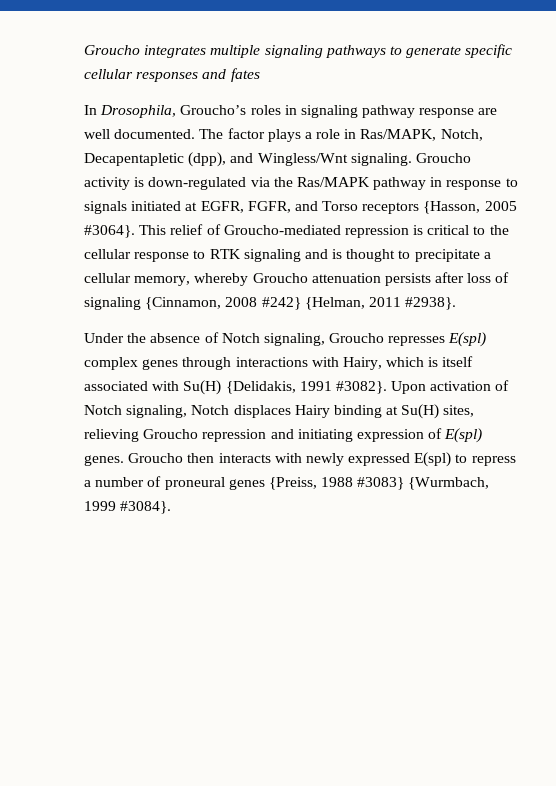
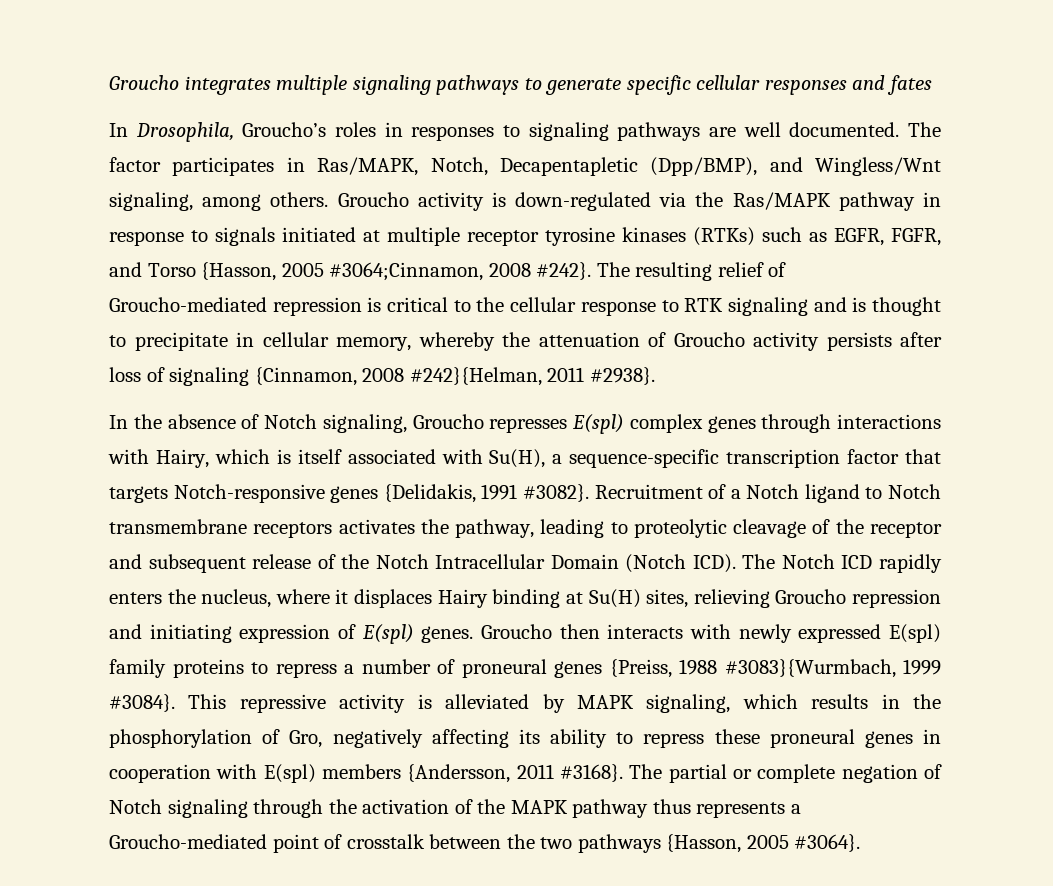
[300,105,475,118] signaling pathway response -> [411,122,701,141] responses to signaling pathways
[267,129,341,142] plays a role -> [172,157,275,176] participates
[188,152,227,167] (dpp), -> [650,157,758,176] (Dpp/BMP),
[350,153,412,166] signaling. -> [109,192,329,211] signaling, among others.
(198, 206) none -> [387,227,827,246] multiple receptor tyrosine kinases (RTKs) such as
[362,201,517,214] [84,225,167,238] receptors {Hasson, 2005 #3064}. This -> [201,262,713,281] {Hasson, 2005 #3064;Cinnamon, 2008 #242}. The resulting
[483,252,491,259] a -> [236,332,254,347] in
[252,273,381,283] Groucho attenuation -> [502,332,819,351] the attenuation of Groucho activity
[261,297,365,310] #242} {Helman, -> [409,367,542,386] #242}{Helman,
[84,333,124,343] Under -> [109,415,128,429] In
[183,380,510,395] [84,405,230,418] Su(H) {Delidakis, 1991 #3082}. Upon activation of Notch signaling, Notch -> [489,449,941,468] [109,484,942,503] [109,519,942,538] [109,554,943,573] [109,589,349,608] Su(H), a sequence-specific transcription factor that targets Notch-responsive genes {Delidakis, 1991 #3082}. Recruitment of a Notch ligand to Notch transmembrane receptors activates the pathway, leading to proteolytic cleavage of the receptor and subsequent release of the Notch Intracellular Domain (Notch ICD). The Notch ICD rapidly enters the nucleus, where it
(452, 459) none -> [109,659,244,678] family proteins
[357,477,490,490] [84,501,172,514] #3083} {Wurmbach, 1999 #3084}. -> [724,659,941,678] [109,694,941,713] [109,729,941,748] [109,764,943,783] [109,799,801,818] [109,834,861,853] #3083}{Wurmbach, 1999 #3084}. This repressive activity is alleviated by MAPK signaling, which results in the phosphorylation of Gro, negatively affecting its ability to repress these proneural genes in cooperation with E(spl) members {Andersson, 2011 #3168}. The partial or complete negation of Notch signaling through the activation of the MAPK pathway thus represents a Groucho-mediated point of crosstalk between the two pathways {Hasson, 2005 #3064}.

